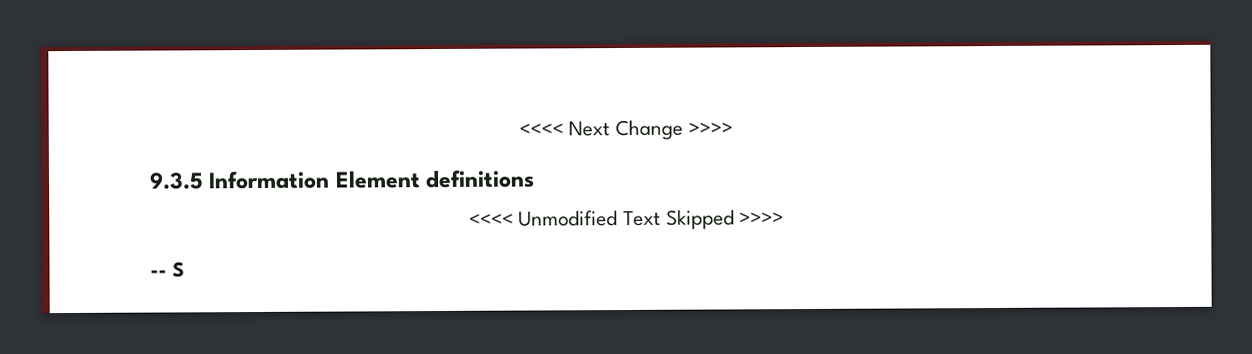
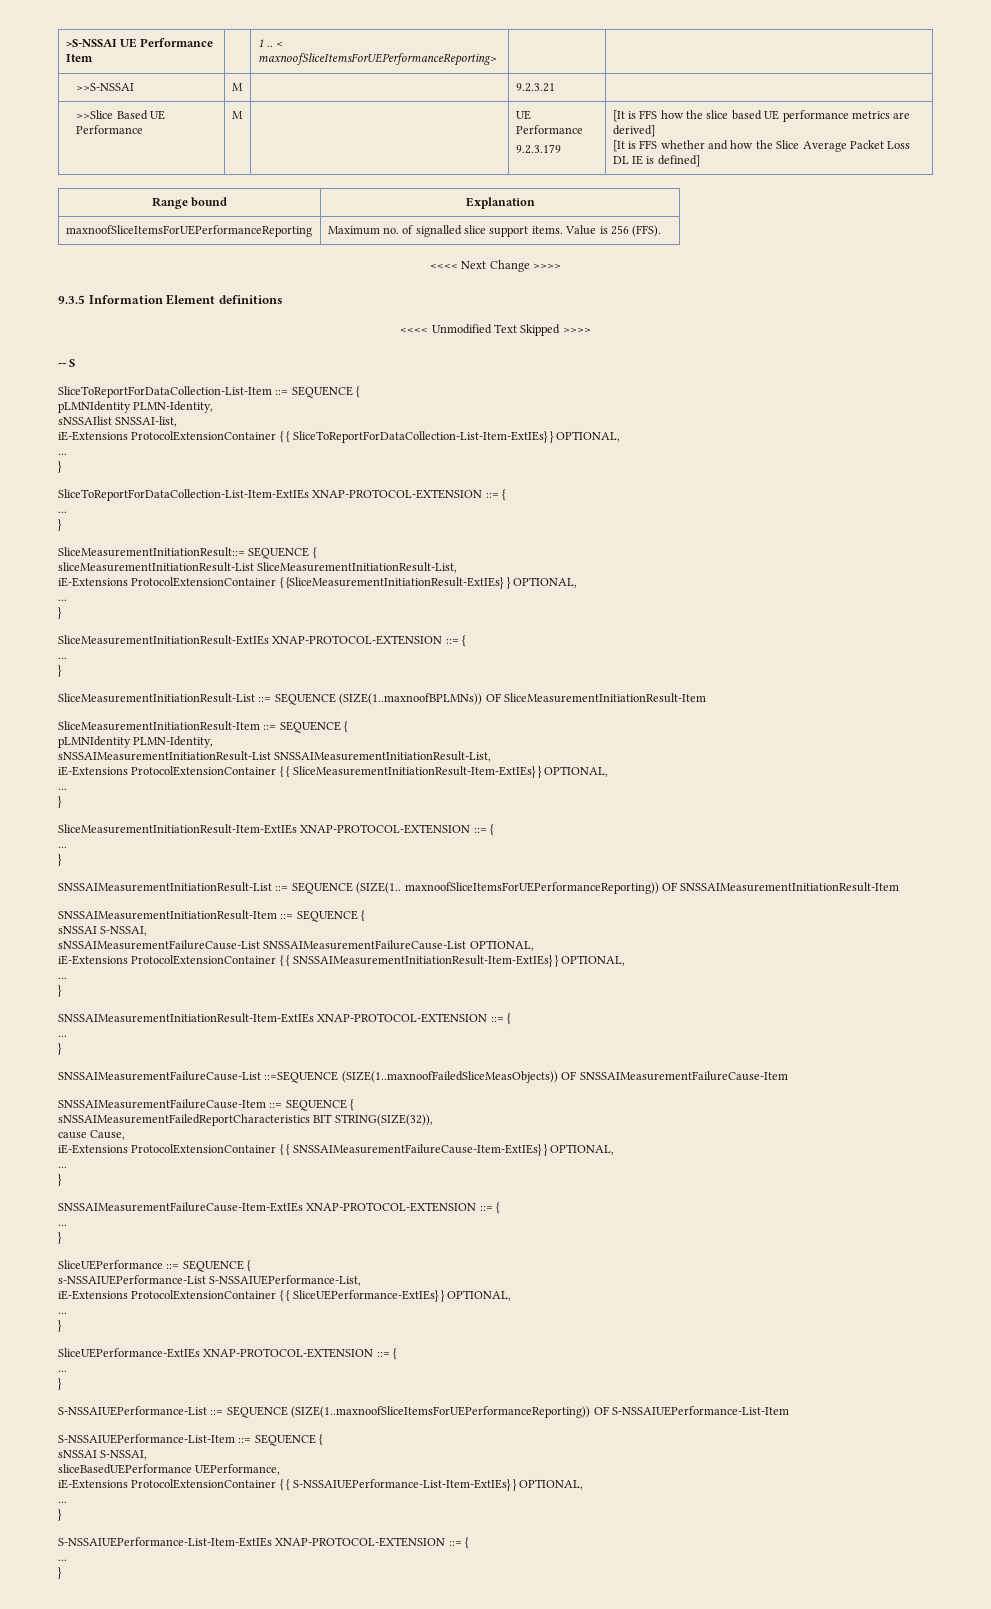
(518, 129) none -> [65,38,214,48] [65,54,93,62] [257,39,284,47] [257,53,497,66] [76,83,135,91] [231,83,243,91] [515,83,555,92] [76,110,165,120] [76,125,144,134] [231,111,243,119] [515,110,531,120] [515,125,583,134] [515,144,561,154] [612,110,911,122] [612,125,655,137] [612,140,911,152] [612,155,700,167] [151,197,228,209] [465,197,535,209] [65,225,312,237] [327,225,662,237] >S-NSSAI UE Performance Item | | 1 .. < maxnoofSliceItemsForUEPerformanceReporting> | | // >>S-NSSAI | M | | 9.2.3.21 | // >>Slice Based UE Performance | M | | UE Performance // 9.2.3.179 | [It is FFS how the slice based UE performance metrics are derived] // [It is FFS whether and how the Slice Average Packet Loss DL IE is defined] // Range bound | Explanation // maxnoofSliceItemsForUEPerformanceReporting | Maximum no. of signalled slice support items. Value is 256 (FFS). //
(185, 269) none -> [58,386,361,398] [58,401,214,413] [58,416,178,427] [58,431,621,443] [58,453,67,455] [58,461,62,473] [58,489,507,501] [58,511,67,513] [58,519,62,531] [58,547,317,559] [58,562,458,573] [58,577,577,589] [58,599,67,601] [58,607,62,619] [58,635,467,647] [58,657,67,659] [58,665,62,677] [58,693,706,705] [58,721,349,733] [58,736,214,748] [58,751,492,762] [58,766,609,778] [58,788,67,790] [58,796,62,808] [58,824,495,836] [58,846,67,848] [58,854,62,866] [58,882,900,894] [58,910,366,922] [58,926,148,936] [58,940,534,951] [58,955,626,967] [58,977,67,979] [58,985,62,997] [58,1013,512,1025] [58,1035,67,1037] [58,1043,62,1055] [58,1071,788,1083] [58,1099,355,1111] [58,1114,433,1126] [58,1130,126,1140] [58,1144,615,1156] [58,1166,67,1168] [58,1174,62,1186] [58,1202,501,1214] [58,1224,67,1226] [58,1232,62,1244] [58,1260,252,1272] [58,1275,362,1286] [58,1290,512,1302] [58,1312,67,1314] [58,1320,62,1332] [58,1348,398,1360] [58,1370,67,1372] [58,1378,62,1390] [58,1406,789,1418] [58,1434,324,1446] [58,1450,148,1460] [58,1464,281,1475] [58,1479,584,1491] [58,1501,67,1503] [58,1509,62,1521] [58,1537,470,1549] [58,1559,67,1561] [58,1567,62,1579] // SliceToReportForDataCollection-List-Item ::= SEQUENCE { // pLMNIdentity PLMN-Identity, // sNSSAIlist SNSSAI-list, // iE-Extensions ProtocolExtensionContainer { { SliceToReportForDataCollection-List-Item-ExtIEs} } OPTIONAL, // ... // } // SliceToReportForDataCollection-List-Item-ExtIEs XNAP-PROTOCOL-EXTENSION ::= { // ... // } // SliceMeasurementInitiationResult::= SEQUENCE { // sliceMeasurementInitiationResult-List SliceMeasurementInitiationResult-List, // iE-Extensions ProtocolExtensionContainer { {SliceMeasurementInitiationResult-ExtIEs} } OPTIONAL, // ... // } // SliceMeasurementInitiationResult-ExtIEs XNAP-PROTOCOL-EXTENSION ::= { // ... // } // SliceMeasurementInitiationResult-List ::= SEQUENCE (SIZE(1..maxnoofBPLMNs)) OF SliceMeasurementInitiationResult-Item // SliceMeasurementInitiationResult-Item ::= SEQUENCE { // pLMNIdentity PLMN-Identity, // sNSSAIMeasurementInitiationResult-List SNSSAIMeasurementInitiationResult-List, // iE-Extensions ProtocolExtensionContainer { { SliceMeasurementInitiationResult-Item-ExtIEs} } OPTIONAL, // ... // } // SliceMeasurementInitiationResult-Item-ExtIEs XNAP-PROTOCOL-EXTENSION ::= { // ... // } // SNSSAIMeasurementInitiationResult-List ::= SEQUENCE (SIZE(1.. maxnoofSliceItemsForUEPerformanceReporting)) OF SNSSAIMeasurementInitiationResult-Item // SNSSAIMeasurementInitiationResult-Item ::= SEQUENCE { // sNSSAI S-NSSAI, // sNSSAIMeasurementFailureCause-List SNSSAIMeasurementFailureCause-List OPTIONAL, // iE-Extensions ProtocolExtensionContainer { { SNSSAIMeasurementInitiationResult-Item-ExtIEs} } OPTIONAL, // ... // } // SNSSAIMeasurementInitiationResult-Item-ExtIEs XNAP-PROTOCOL-EXTENSION ::= { // ... // } // SNSSAIMeasurementFailureCause-List ::=SEQUENCE (SIZE(1..maxnoofFailedSliceMeasObjects)) OF SNSSAIMeasurementFailureCause-Item // SNSSAIMeasurementFailureCause-Item ::= SEQUENCE { // sNSSAIMeasurementFailedReportCharacteristics BIT STRING(SIZE(32)), // cause Cause, // iE-Extensions ProtocolExtensionContainer { { SNSSAIMeasurementFailureCause-Item-ExtIEs} } OPTIONAL, // ... // } // SNSSAIMeasurementFailureCause-Item-ExtIEs XNAP-PROTOCOL-EXTENSION ::= { // ... // } // SliceUEPerformance ::= SEQUENCE { // s-NSSAIUEPerformance-List S-NSSAIUEPerformance-List, // iE-Extensions ProtocolExtensionContainer { { SliceUEPerformance-ExtIEs} } OPTIONAL, // ... // } // SliceUEPerformance-ExtIEs XNAP-PROTOCOL-EXTENSION ::= { // ... // } // S-NSSAIUEPerformance-List ::= SEQUENCE (SIZE(1..maxnoofSliceItemsForUEPerformanceReporting)) OF S-NSSAIUEPerformance-List-Item // S-NSSAIUEPerformance-List-Item ::= SEQUENCE { // sNSSAI S-NSSAI, // sliceBasedUEPerformance UEPerformance, // iE-Extensions ProtocolExtensionContainer { { S-NSSAIUEPerformance-List-Item-ExtIEs} } OPTIONAL, // ... // } // S-NSSAIUEPerformance-List-Item-ExtIEs XNAP-PROTOCOL-EXTENSION ::= { // ... // }

